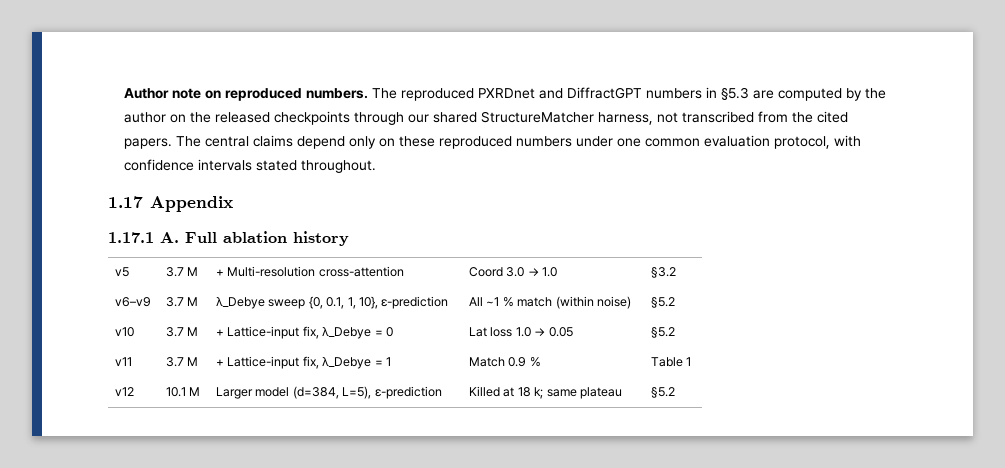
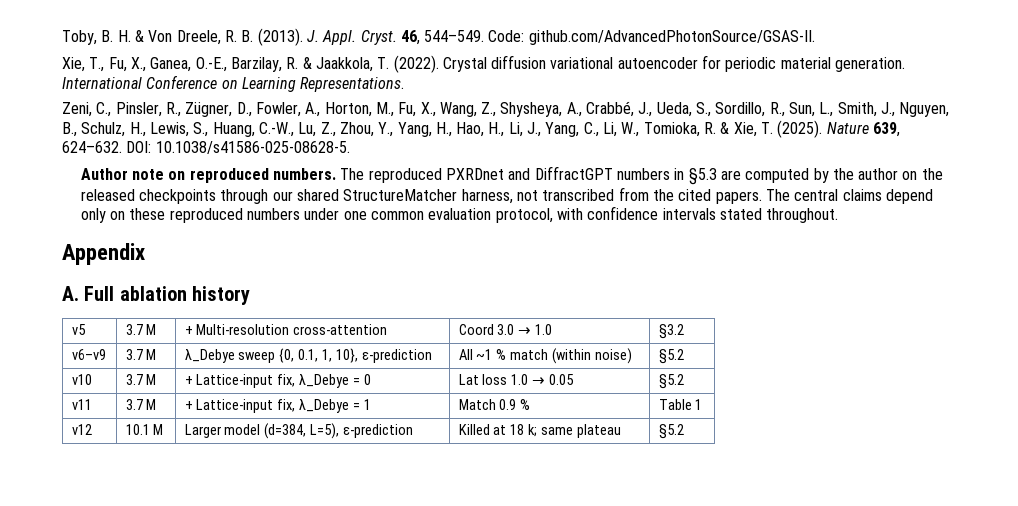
(123, 93) none -> [62,28,815,46] [62,55,906,73] [62,75,405,92] [62,101,950,117] [62,120,900,138] [62,141,350,154] Toby, B. H. & Von Dreele, R. B. (2013). J. Appl. Cryst. 46, 544–549. Code: github.com/AdvancedPhotonSource/GSAS-II. // Xie, T., Fu, X., Ganea, O.-E., Barzilay, R. & Jaakkola, T. (2022). Crystal diffusion variational autoencoder for periodic material generation. International Conference on Learning Representations. // Zeni, C., Pinsler, R., Zügner, D., Fowler, A., Horton, M., Fu, X., Wang, Z., Shysheya, A., Crabbé, J., Ueda, S., Sordillo, R., Sun, L., Smith, J., Nguyen, B., Schulz, H., Lewis, S., Huang, C.-W., Lu, Z., Zhou, Y., Yang, H., Hao, H., Li, J., Yang, C., Li, W., Tomioka, R. & Xie, T. (2025). Nature 639, 624–632. DOI: 10.1038/s41586-025-08628-5. //
[108,196,143,208] 1.17 -> (839, 215) none
[108,232,154,243] 1.17.1 -> (145, 254) none

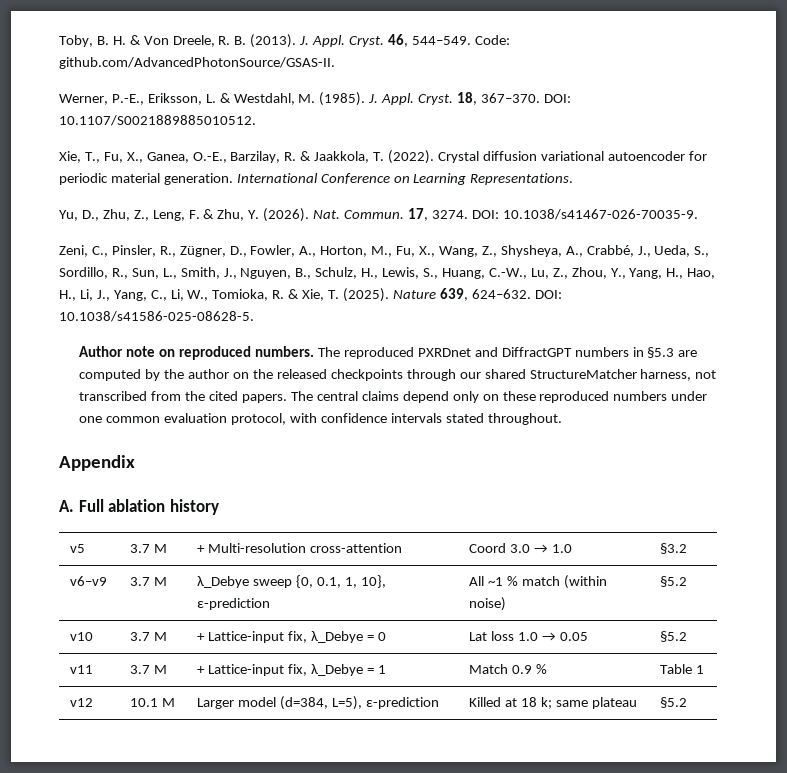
(815, 37) none -> [59,92,571,106] [59,115,256,126] // Werner, P.-E., Eriksson, L. & Westdahl, M. (1985). J. Appl. Cryst. 18, 367–370. DOI: 10.1107/S0021889885010512.
(405, 84) none -> [59,208,698,222] // Yu, D., Zhu, Z., Leng, F. & Zhu, Y. (2026). Nat. Commun. 17, 3274. DOI: 10.1038/s41467-026-70035-9.

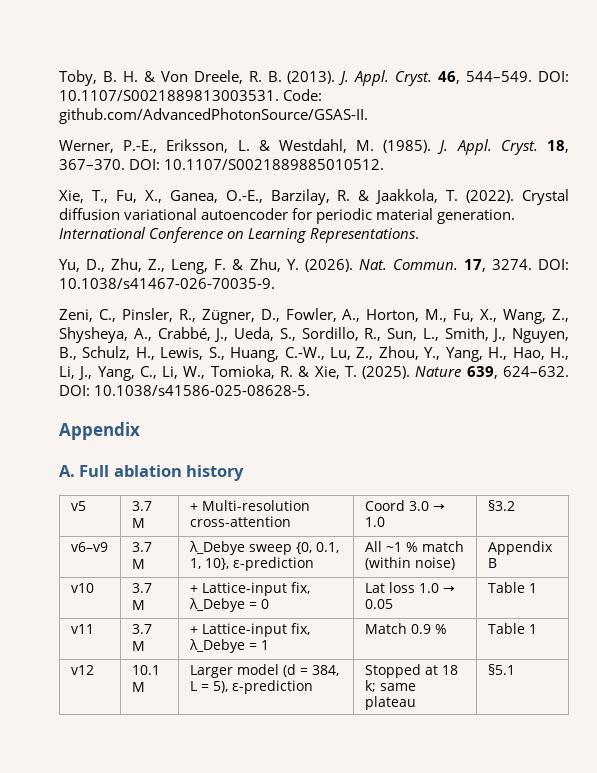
(471, 40) none -> [538,71,569,82] [59,90,279,101] DOI: 10.1107/S0021889813003531.
[79,346,698,360] [79,369,717,381] [79,391,708,403] [79,413,562,425] // Author note on reproduced numbers. The reproduced PXRDnet and DiffractGPT numbers in §5.3 are computed by the author on the released checkpoints through our shared StructureMatcher harness, not transcribed from the cited papers. The central claims depend only on these reproduced numbers under one common evaluation protocol, with confidence intervals stated throughout. -> (311, 390) none
[660,576,688,587] §5.2 -> [487,541,553,555] [487,558,497,568] Appendix B
[660,631,688,642] §5.2 -> [487,582,537,593] Table 1
[280,696,439,710] [469,697,502,707] (d=384, L=5), ε-prediction | Killed -> [282,664,339,677] [189,680,313,694] [364,664,421,678] (d = 384, L = 5), ε-prediction | Stopped
[660,697,688,708] §5.2 -> [487,664,515,675] §5.1

